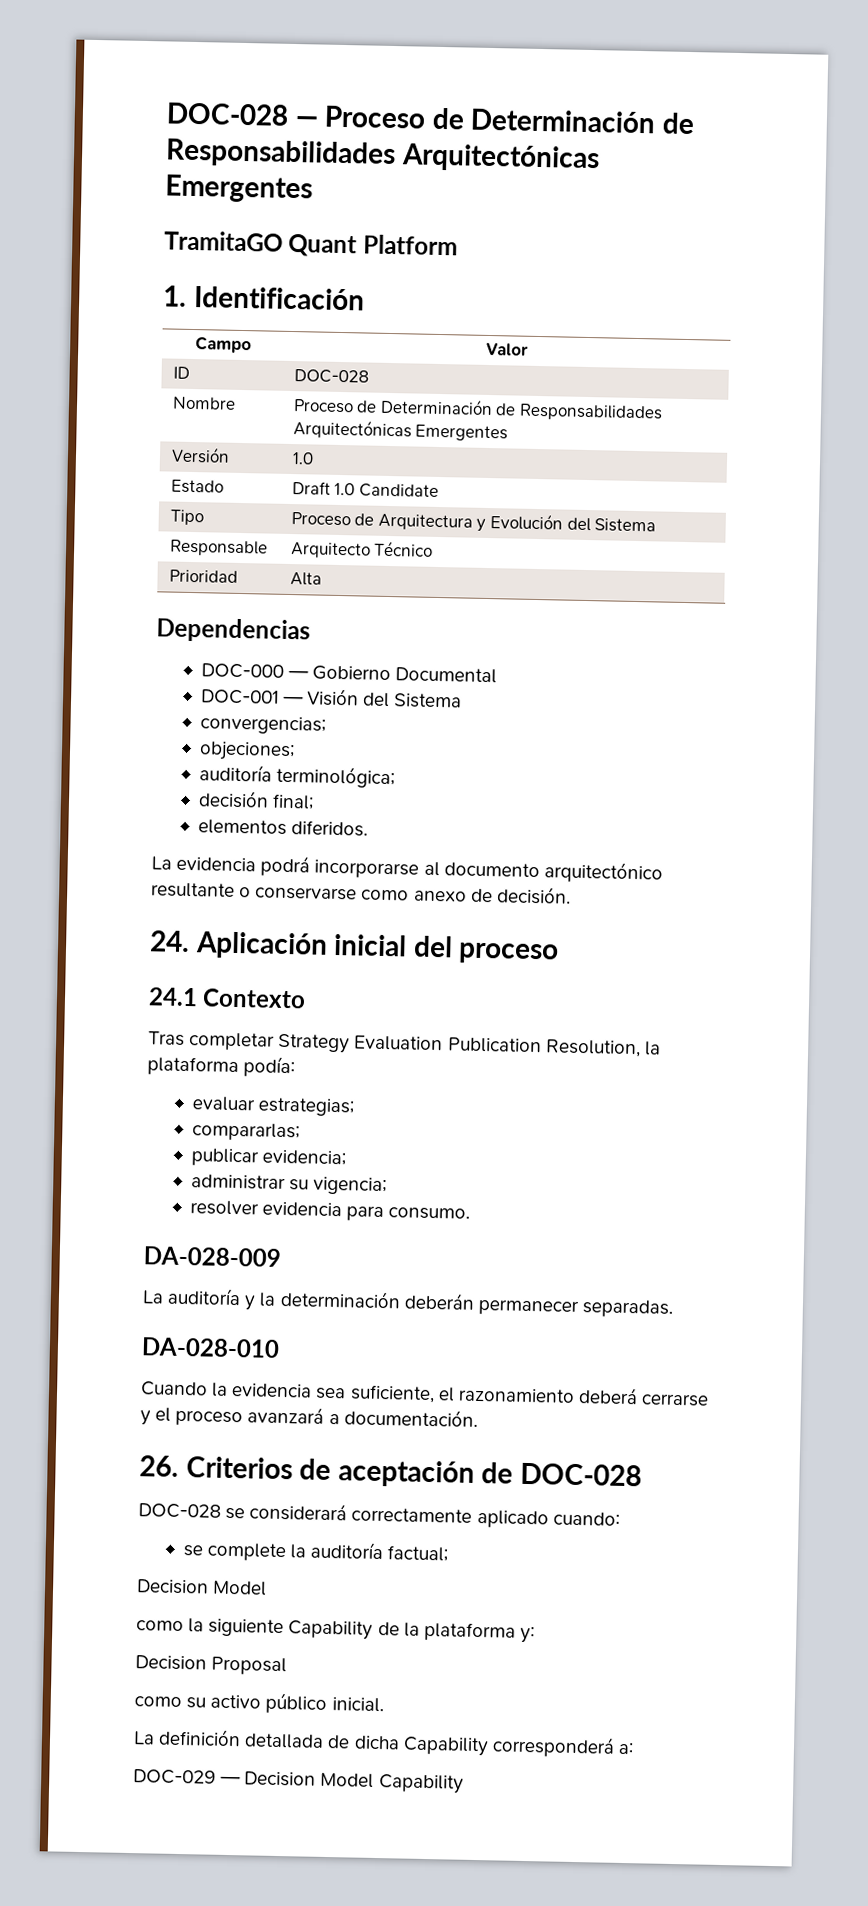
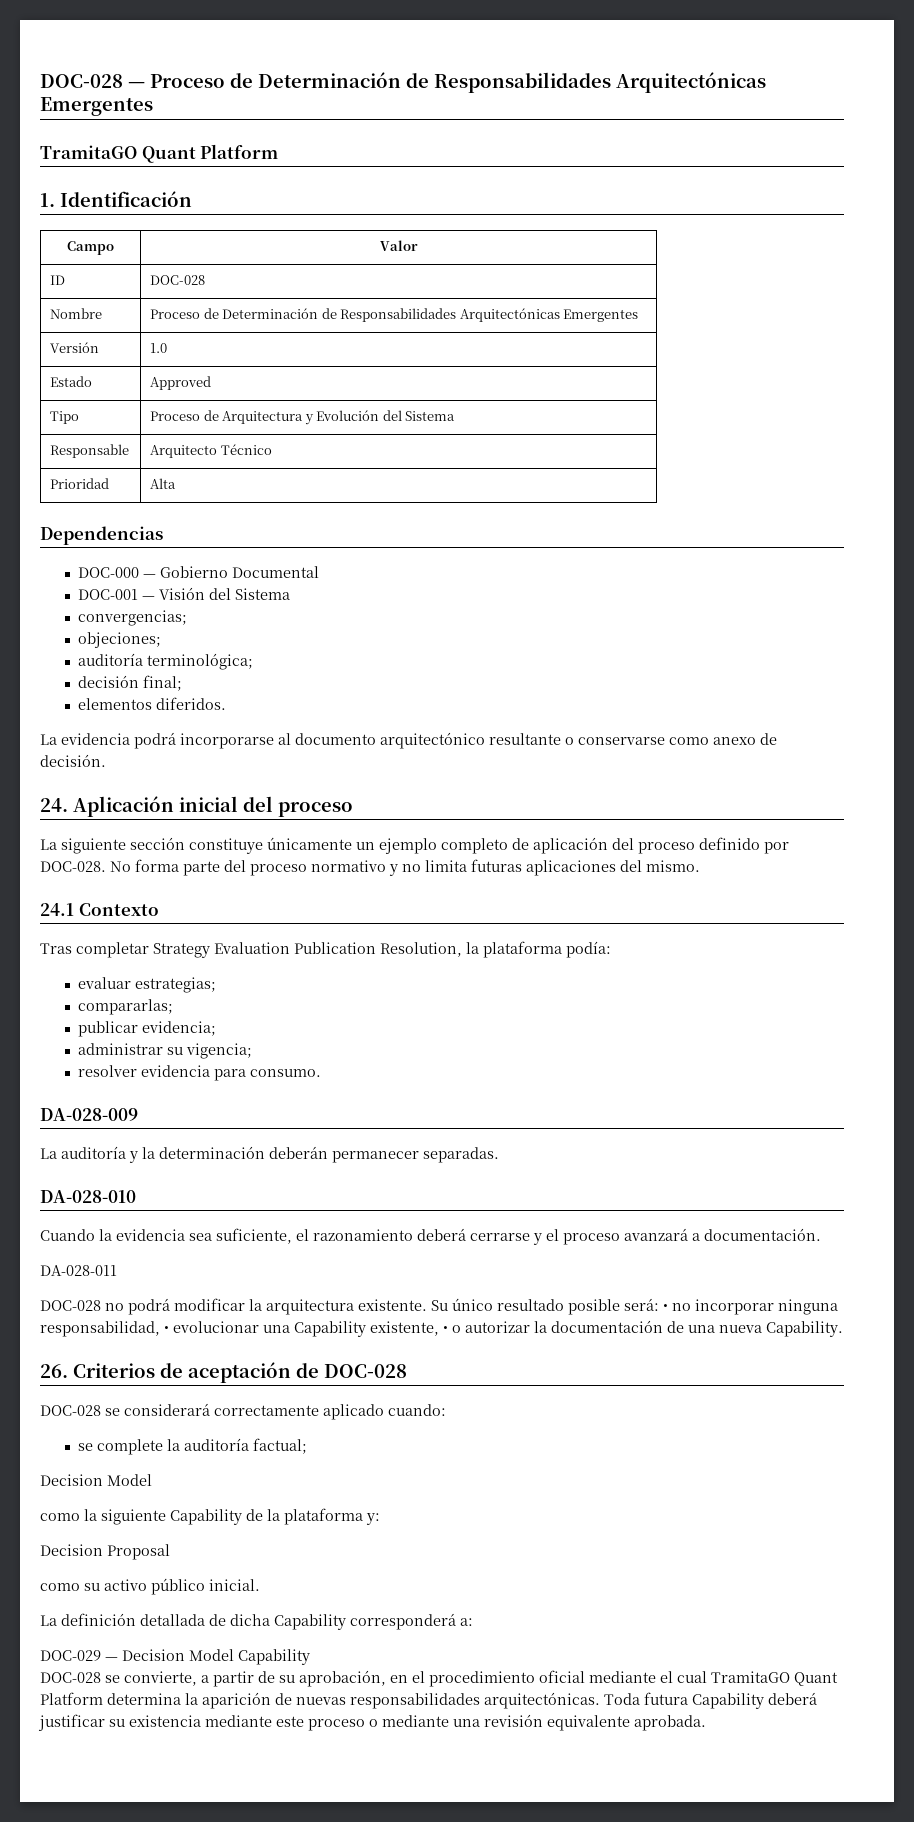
[291,481,439,498] Draft 1.0 Candidate -> [150,376,212,390] Approved
(560, 953) none -> [40,837,789,854] [40,859,700,876] // La siguiente sección constituye únicamente un ejemplo completo de aplicación del proceso definido por DOC-028. No forma parte del proceso normativo y no limita futuras aplicaciones del mismo.
(478, 1417) none -> [40,1265,117,1276] [40,1298,838,1315] [40,1320,843,1337] // DA-028-011 // DOC-028 no podrá modificar la arquitectura existente. Su único resultado posible será: • no incorporar ninguna responsabilidad, • evolucionar una Capability existente, • o autorizar la documentación de una nueva Capability.
(464, 1784) none -> [40,1670,838,1687] [40,1692,817,1709] [38,1714,706,1731] // DOC-028 se convierte, a partir de su aprobación, en el procedimiento oficial mediante el cual TramitaGO Quant Platform determina la aparición de nuevas responsabilidades arquitectónicas. Toda futura Capability deberá justificar su existencia mediante este proceso o mediante una revisión equivalente aprobada.

